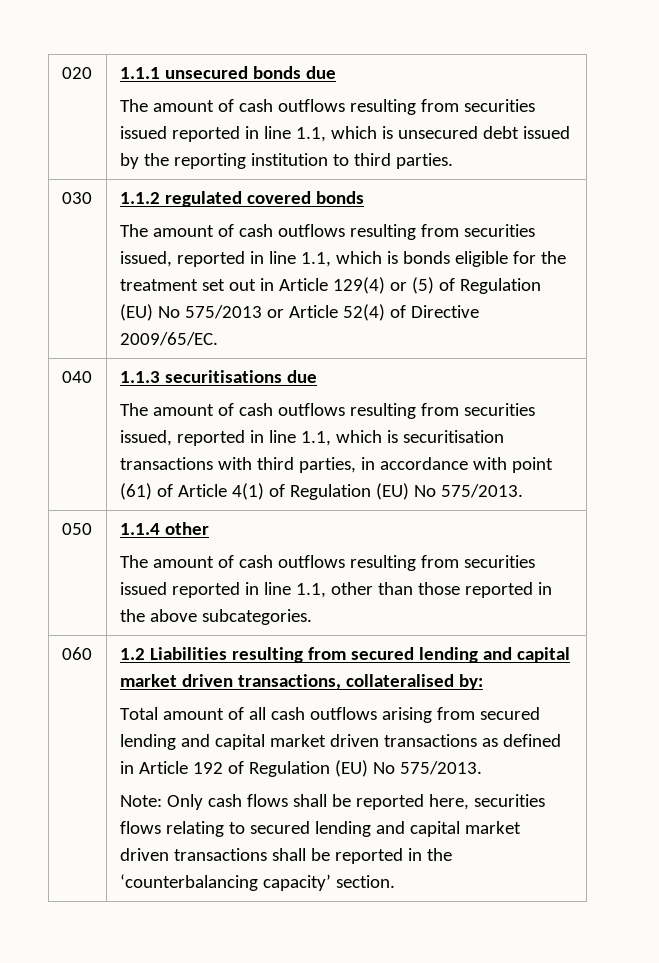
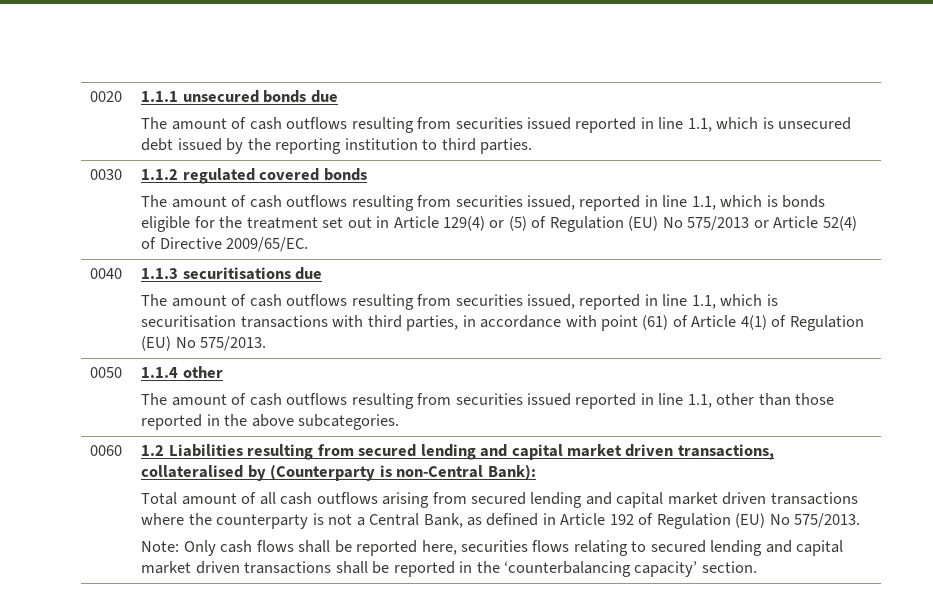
[61,67,92,79] 020 -> [90,91,123,102] 0020
[61,192,92,204] 030 -> [90,169,123,180] 0030
[61,371,92,383] 040 -> [90,268,123,279] 0040
[61,523,92,535] 050 -> [90,367,123,378] 0050
[61,647,92,660] 060 -> [90,445,123,456] 0060
[458,674,483,690] by: -> [247,464,536,481] by (Counterparty is non-Central Bank):
(477, 740) none -> [141,513,463,529] where the counterparty is not a Central Bank,

